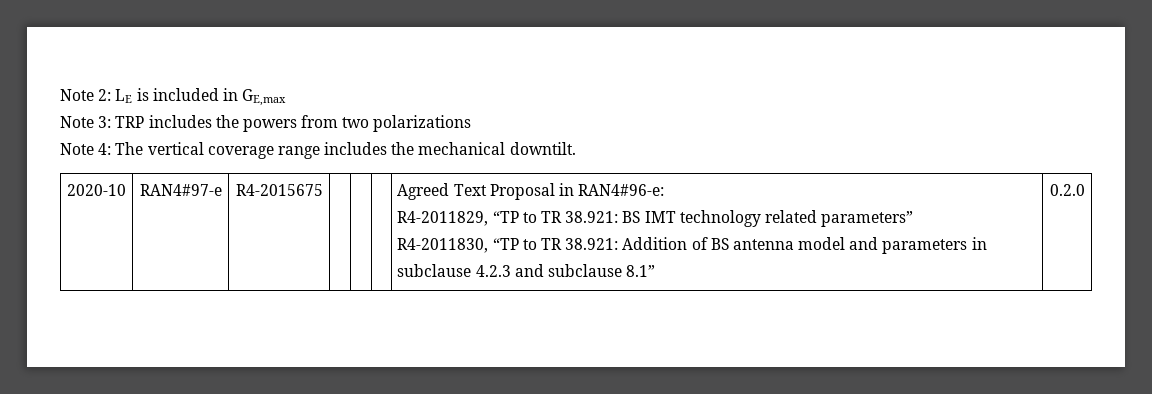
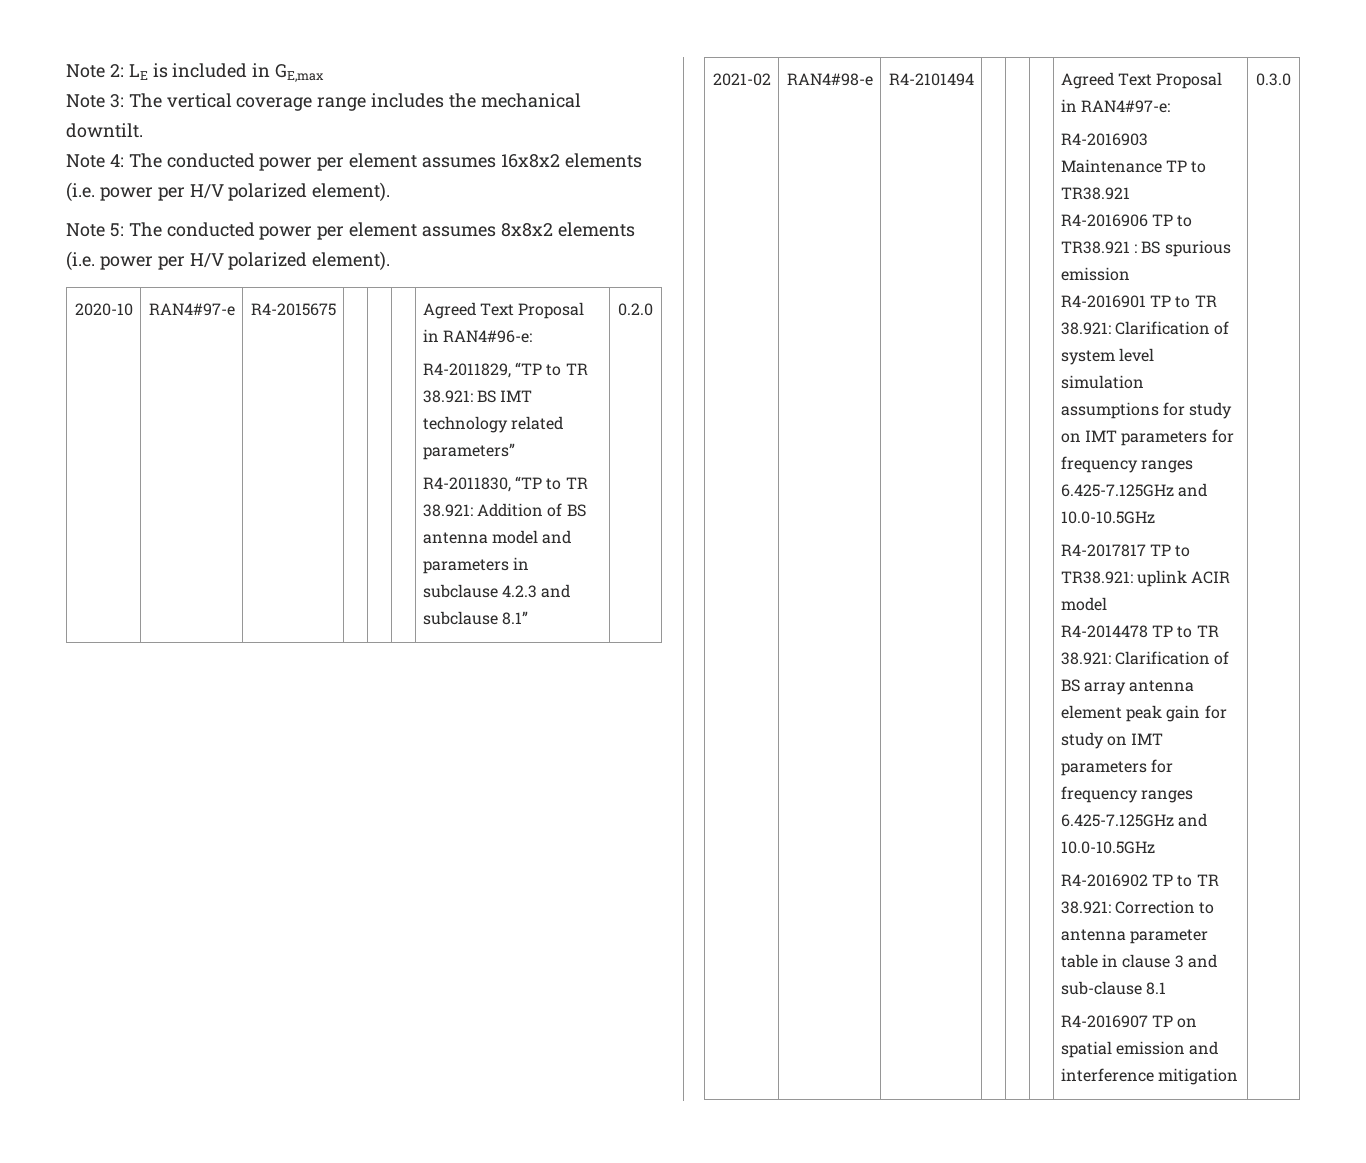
[115,115,472,132] [60,143,112,155] TRP includes the powers from two polarizations // Note 4: -> (124, 101) none
(576, 148) none -> [66,153,642,171] [66,182,391,202] [66,222,635,240] [66,251,391,271] // Note 4: The conducted power per element assumes 16x8x2 elements (i.e. power per H/V polarized element). // Note 5: The conducted power per element assumes 8x8x2 elements (i.e. power per H/V polarized element).
(1085, 190) none -> [712,73,771,86] [786,73,873,86] [888,73,974,86] [1060,72,1223,89] [1060,99,1170,113] [1060,133,1148,146] [1060,159,1207,173] [1060,187,1130,200] [1060,214,1193,227] [1060,240,1231,257] [1060,267,1130,281] [1060,295,1217,308] [1060,321,1230,335] [1060,348,1154,365] [1060,375,1144,389] [1060,402,1233,419] [1060,429,1234,446] [1060,456,1193,473] [1060,483,1207,497] [1060,511,1155,524] [1060,544,1191,557] [1060,570,1231,587] [1060,597,1107,611] [1060,625,1219,638] [1060,651,1230,665] [1060,679,1195,695] [1060,705,1227,722] [1060,732,1164,749] [1060,759,1173,776] [1060,786,1193,803] [1060,813,1207,827] [1060,841,1155,854] [1060,874,1219,887] [1060,900,1215,914] [1060,929,1208,944] [1060,954,1217,968] [1060,981,1166,995] [1060,1015,1198,1028] [1060,1041,1219,1058] [1060,1068,1238,1085] [1256,73,1291,86] // 2021-02 | RAN4#98-e | R4-2101494 | | | | Agreed Text Proposal in RAN4#97-e: // R4-2016903 Maintenance TP to TR38.921 // R4-2016906 TP to TR38.921 : BS spurious emission // R4-2016901 TP to TR 38.921: Clarification of system level simulation assumptions for study on IMT parameters for frequency ranges 6.425-7.125GHz and 10.0-10.5GHz // R4-2017817 TP to TR38.921: uplink ACIR model // R4-2014478 TP to TR 38.921: Clarification of BS array antenna element peak gain for study on IMT parameters for frequency ranges 6.425-7.125GHz and 10.0-10.5GHz // R4-2016902 TP to TR 38.921: Correction to antenna parameter table in clause 3 and sub-clause 8.1 // R4-2016907 TP on spatial emission and interference mitigation | 0.3.0

